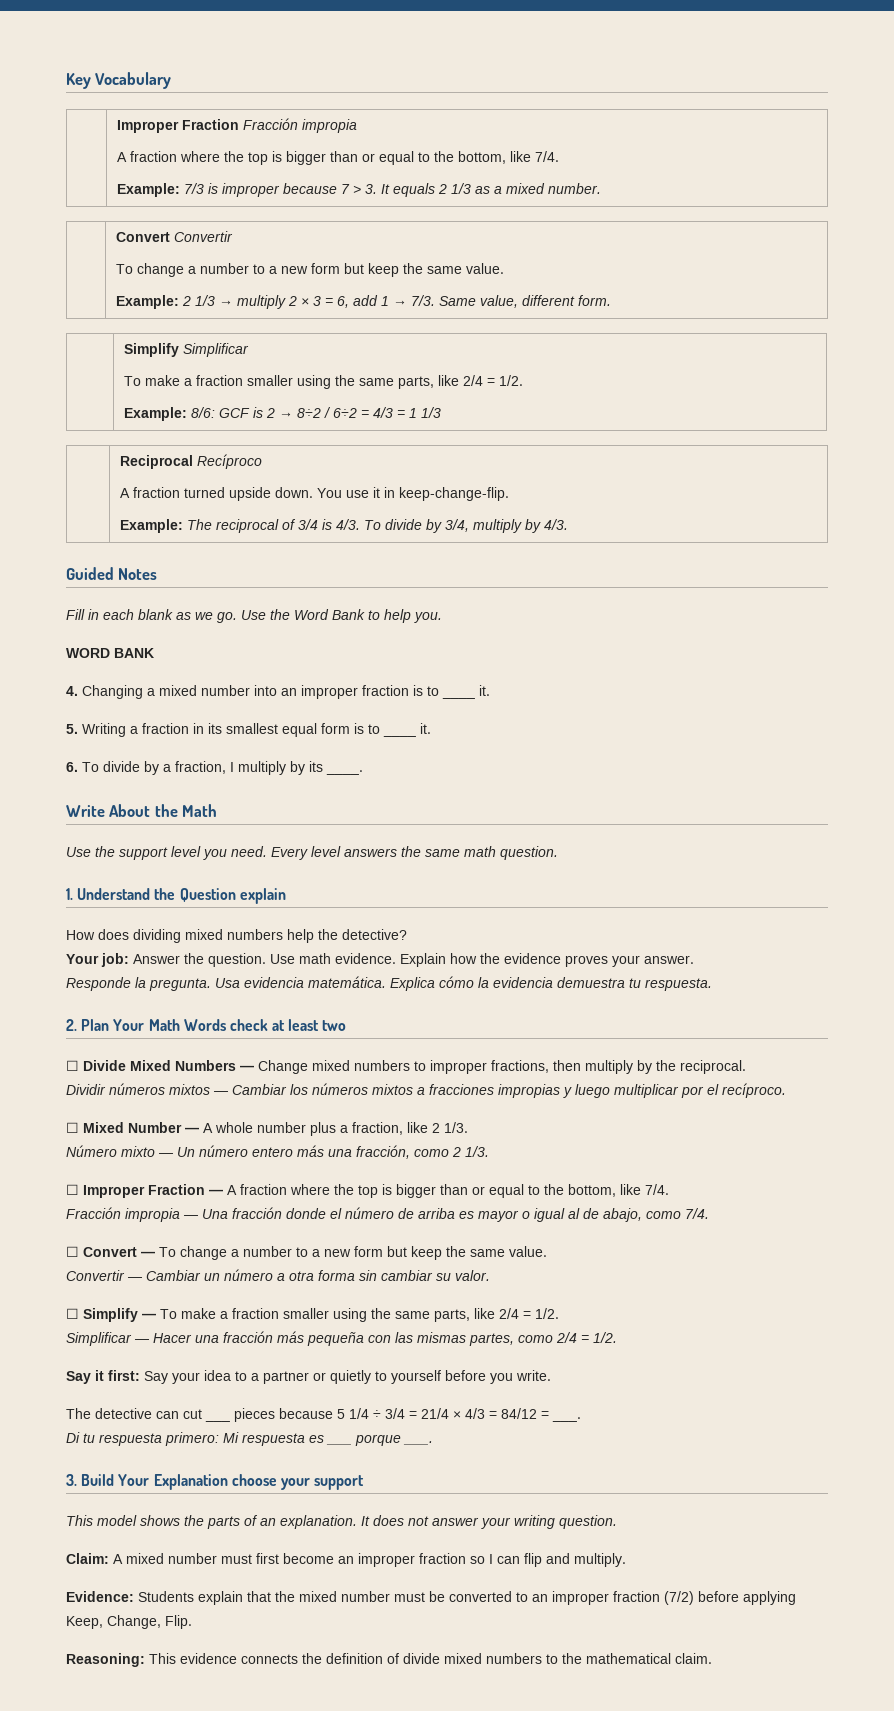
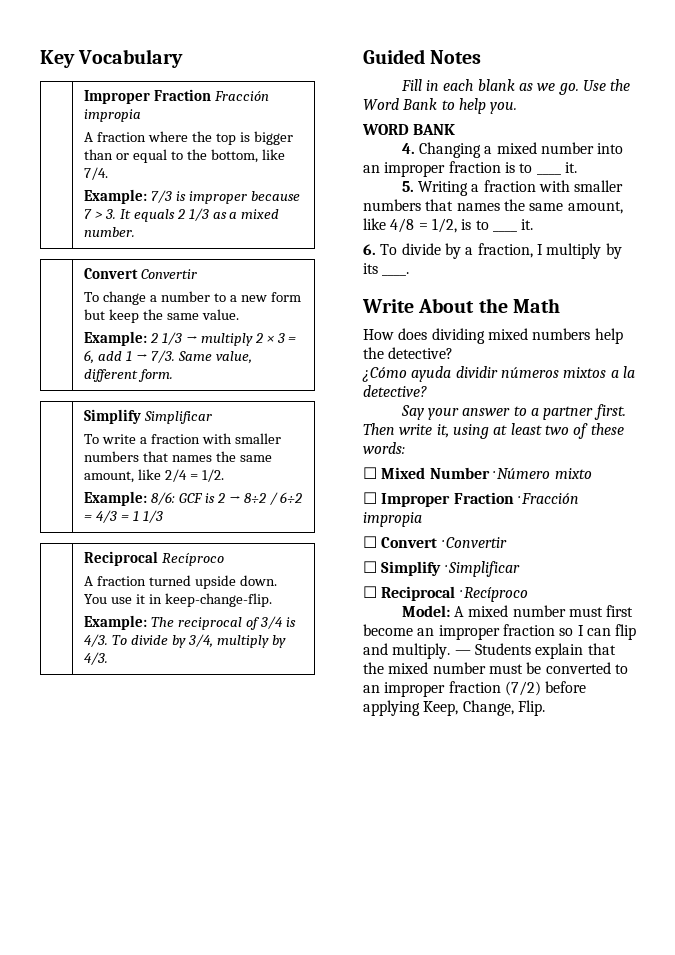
[145,375,435,389] make a fraction smaller using the same parts, -> [102,433,281,444] [84,451,272,462] [84,471,135,483] write a fraction with smaller numbers that names the same amount,
[193,723,350,737] in its smallest equal form -> [539,180,624,192] [363,199,623,214] [363,218,457,233] with smaller numbers that names the same amount, like 4/8 = 1/2,
[66,846,558,860] [66,888,286,904] // Use the support level you need. Every level answers the same math question. // 1. Understand the Question explain -> (561, 305) none
[66,953,694,967] [66,976,712,991] [66,1019,347,1031] [66,1060,746,1074] [66,1083,786,1098] [66,1122,468,1136] [66,1145,489,1159] [66,1184,669,1198] [66,1207,709,1222] [66,1246,547,1260] [66,1269,490,1281] [66,1308,559,1322] [66,1331,617,1346] [66,1370,551,1384] [66,1408,202,1419] [205,1408,581,1422] [66,1432,324,1446] [326,1434,433,1446] [66,1474,365,1490] [66,1515,617,1529] [66,1553,109,1564] Your job: Answer the question. Use math evidence. Explain how the evidence proves your answer. // Responde la pregunta. Usa evidencia matemática. Explica cómo la evidencia demuestra tu respuesta. // 2. Plan Your Math Words check at least two // ☐ Divide Mixed Numbers — Change mixed numbers to improper fractions, then multiply by the reciprocal. // Dividir números mixtos — Cambiar los números mixtos a fracciones impropias y luego multiplicar por el recíproco. // ☐ Mixed Number — A whole number plus a fraction, like 2 1/3. // Número mixto — Un número entero más una fracción, como 2 1/3. // ☐ Improper Fraction — A fraction where the top is bigger than or equal to the bottom, like 7/4. // Fracción impropia — Una fracción donde el número de arriba es mayor o igual al de abajo, como 7/4. // ☐ Convert — To change a number to a new form but keep the same value. // Convertir — Cambiar un número a otra forma sin cambiar su valor. // ☐ Simplify — To make a fraction smaller using the same parts, like 2/4 = 1/2. // Simplificar — Hacer una fracción más pequeña con las mismas partes, como 2/4 = 1/2. // Say it first: Say your idea to a partner or quietly to yourself before you write. // The detective can cut ___ pieces because 5 1/4 ÷ 3/4 = 21/4 × 4/3 = 84/12 = ___. // Di tu respuesta primero: Mi respuesta es ___ porque ___. // 3. Build Your Explanation choose your support // This model shows the parts of an explanation. It does not answer your writing question. // Claim: -> [362,366,635,382] [363,385,427,397] [400,404,626,420] [363,423,624,439] [363,442,405,454] [363,467,592,479] [363,492,580,507] [363,512,422,527] [363,536,507,548] [363,561,520,577] [363,586,528,602] [401,605,450,617] ¿Cómo ayuda dividir números mixtos a la detective? // Say your answer to a partner first. Then write it, using at least two of these words: // ☐ Mixed Number · Número mixto // ☐ Improper Fraction · Fracción impropia // ☐ Convert · Convertir // ☐ Simplify · Simplificar // ☐ Reciprocal · Recíproco // Model:
[66,1591,134,1602] // Evidence: -> [454,650,471,655] —
[66,1653,712,1667] // Reasoning: This evidence connects the definition of divide mixed numbers to the mathematical claim. -> (545, 708) none

